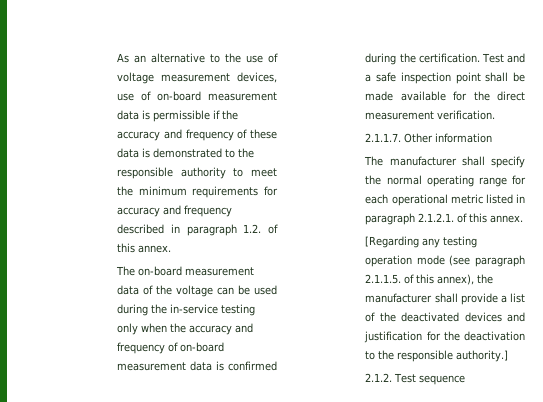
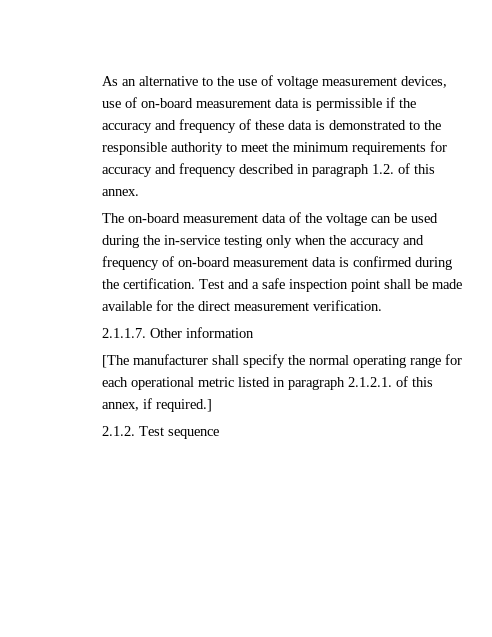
[364,156,384,166] The -> [101,355,129,368] [The
[490,215,524,223] [365,236,478,248] [365,255,525,267] [365,274,494,285] [365,293,525,305] [365,312,525,322] [364,331,525,343] [365,350,509,362] annex. // [Regarding any testing operation mode (see paragraph 2.1.1.5. of this annex), the manufacturer shall provide a list of the deactivated devices and justification for the deactivation to the responsible authority.] -> [101,398,212,412] annex, if required.]

